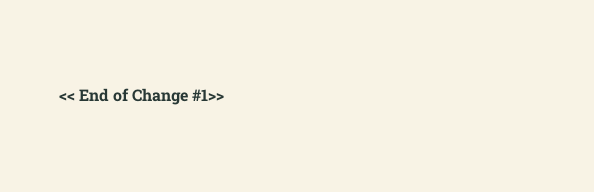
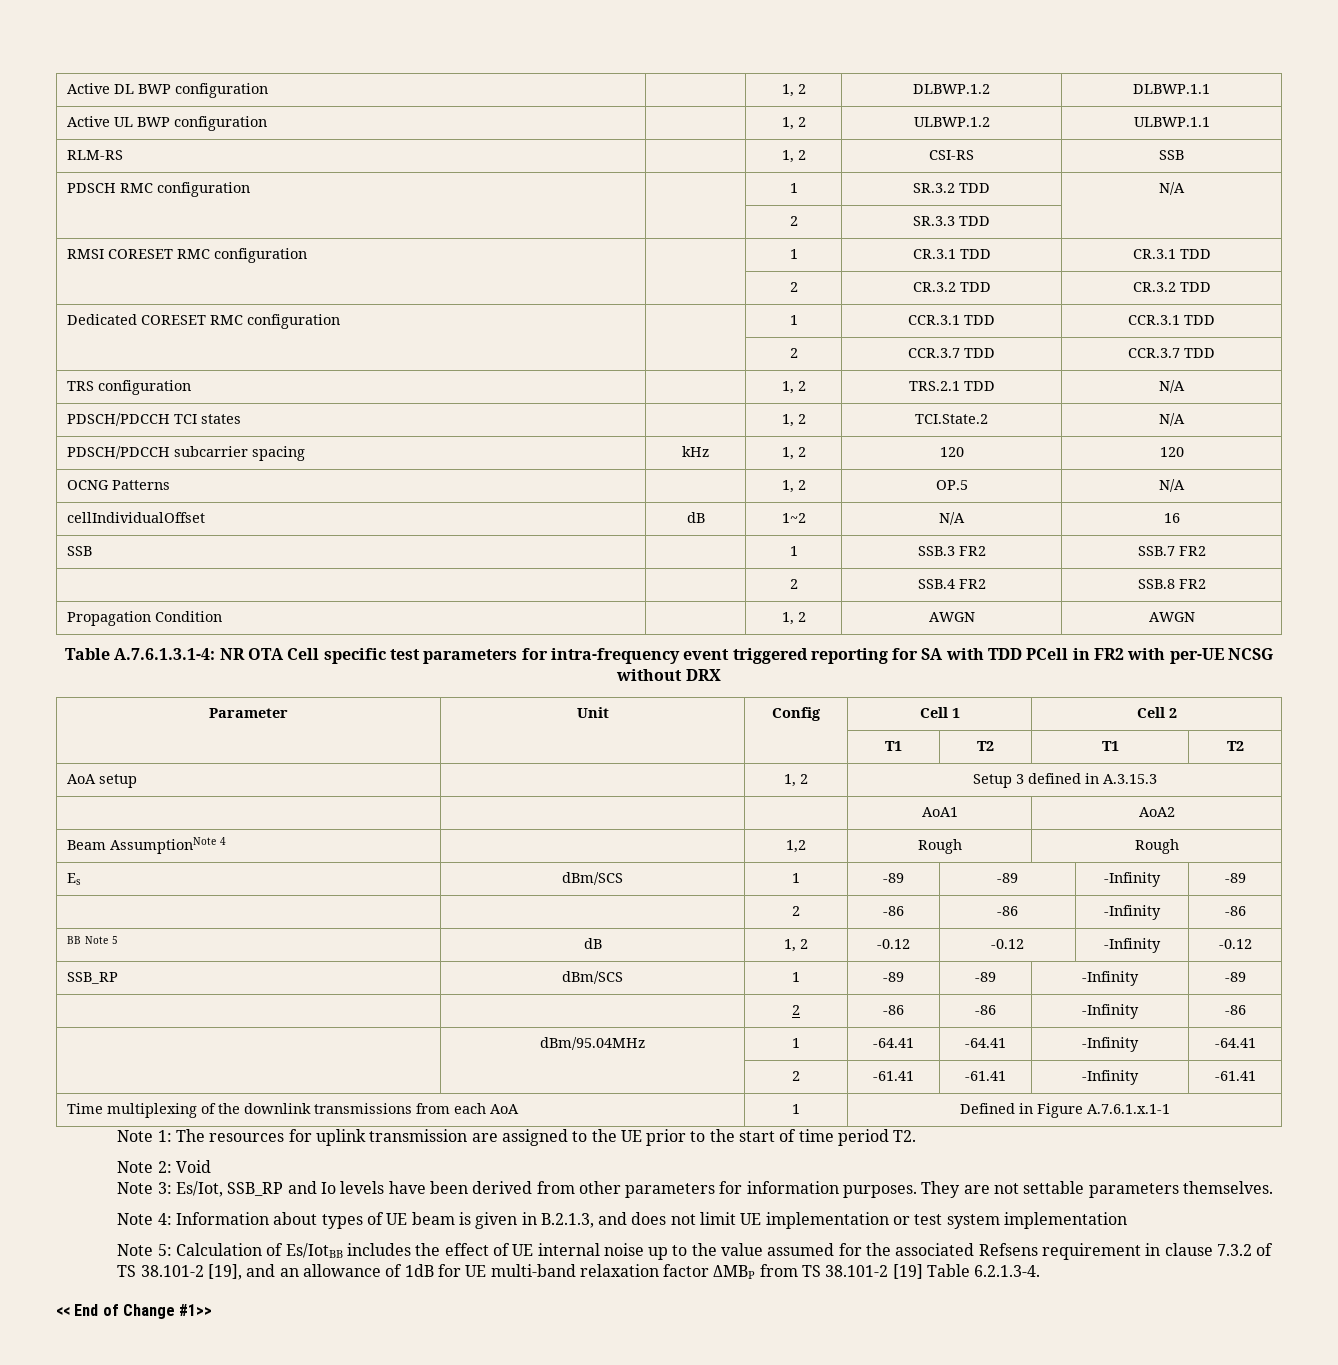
(59, 96) none -> [67,83,269,98] [781,84,806,97] [913,84,990,94] [1133,84,1210,94] [67,116,268,131] [781,117,806,130] [913,117,990,127] [1133,117,1210,127] [67,150,124,160] [781,150,806,163] [929,150,974,160] [1159,150,1184,160] [67,182,251,197] [789,183,798,193] [913,183,990,193] [1159,182,1185,195] [789,216,798,226] [913,216,990,226] [67,248,308,263] [789,249,798,259] [912,249,991,259] [1132,249,1211,259] [789,282,798,292] [912,282,991,292] [1132,282,1211,292] [67,314,341,329] [789,315,798,325] [908,315,995,325] [1128,315,1215,325] [789,348,798,358] [908,348,995,358] [1128,348,1215,358] [67,380,192,395] [781,381,806,394] [908,381,995,391] [1159,380,1185,393] [67,413,242,426] [781,414,806,427] [915,414,988,424] [1159,413,1185,426] [67,446,306,461] [682,446,709,457] [781,447,806,460] [939,447,964,457] [1159,447,1184,457] [67,480,171,490] [781,480,806,493] [935,480,968,490] [1159,479,1185,492] [67,512,206,523] [686,512,705,523] [781,513,806,523] [939,512,965,525] [1163,513,1180,523] [67,546,93,556] [789,546,798,556] [917,546,986,556] [1137,546,1206,556] [789,579,798,589] [917,579,986,589] [1137,579,1206,589] [67,611,223,626] [781,612,806,625] [928,612,975,622] [1148,612,1195,622] [64,648,1274,664] [616,669,721,681] [209,708,288,718] [576,707,609,718] [772,707,821,721] [919,707,960,718] [1136,707,1177,718] [885,741,902,751] [977,741,994,751] [1101,741,1119,751] [1226,741,1244,751] [67,774,138,788] [784,774,808,787] [972,773,1157,788] [921,807,958,817] [1138,807,1175,817] [67,837,227,854] [786,840,806,853] [917,839,962,854] [1134,839,1179,854] [67,873,82,885] [562,872,623,885] [792,873,800,883] [883,873,904,883] [997,873,1018,883] [1104,872,1161,887] [1224,873,1246,883] [792,906,800,916] [883,906,904,916] [997,906,1018,916] [1104,905,1161,920] [1224,906,1246,916] [67,936,119,944] [583,938,602,949] [784,939,808,952] [877,939,910,949] [991,939,1024,949] [1104,938,1161,953] [1218,939,1252,949] [67,972,119,984] [562,971,623,984] [792,972,800,982] [883,972,904,982] [975,972,996,982] [1082,971,1139,986] [1224,972,1246,982] [792,1005,800,1015] [883,1005,904,1015] [975,1005,996,1015] [1082,1004,1139,1019] [1224,1005,1246,1015] [540,1037,645,1050] [792,1038,800,1048] [873,1038,914,1048] [965,1038,1006,1048] [1082,1037,1139,1052] [1214,1038,1256,1048] [792,1071,800,1081] [873,1071,914,1081] [965,1071,1006,1081] [1082,1070,1139,1085] [1214,1071,1256,1081] [67,1103,520,1118] [792,1104,800,1114] [959,1103,1170,1118] [117,1129,917,1146] [117,1160,211,1173] [117,1181,1274,1198] [117,1212,1128,1229] [117,1243,1274,1260] [117,1264,1041,1280] Active DL BWP configuration | | 1, 2 | DLBWP.1.2 | DLBWP.1.1 // Active UL BWP configuration | | 1, 2 | ULBWP.1.2 | ULBWP.1.1 // RLM-RS | | 1, 2 | CSI-RS | SSB // PDSCH RMC configuration | | 1 | SR.3.2 TDD | N/A // | | 2 | SR.3.3 TDD | // RMSI CORESET RMC configuration | | 1 | CR.3.1 TDD | CR.3.1 TDD // | | 2 | CR.3.2 TDD | CR.3.2 TDD // Dedicated CORESET RMC configuration | | 1 | CCR.3.1 TDD | CCR.3.1 TDD // | | 2 | CCR.3.7 TDD | CCR.3.7 TDD // TRS configuration | | 1, 2 | TRS.2.1 TDD | N/A // PDSCH/PDCCH TCI states | | 1, 2 | TCI.State.2 | N/A // PDSCH/PDCCH subcarrier spacing | kHz | 1, 2 | 120 | 120 // OCNG Patterns | | 1, 2 | OP.5 | N/A // cellIndividualOffset | dB | 1~2 | N/A | 16 // SSB | | 1 | SSB.3 FR2 | SSB.7 FR2 // | | 2 | SSB.4 FR2 | SSB.8 FR2 // Propagation Condition | | 1, 2 | AWGN | AWGN // Table A.7.6.1.3.1-4: NR OTA Cell specific test parameters for intra-frequency event triggered reporting for SA with TDD PCell in FR2 with per-UE NCSG without DRX // Parameter | Unit | Config | Cell 1 | Cell 2 // | | | T1 | T2 | T1 | T2 // AoA setup | | 1, 2 | Setup 3 defined in A.3.15.3 // | | | AoA1 | AoA2 // Beam AssumptionNote 4 | | 1,2 | Rough | Rough // Es | dBm/SCS | 1 | -89 | -89 | -Infinity | -89 // | | 2 | -86 | -86 | -Infinity | -86 // BB Note 5 | dB | 1, 2 | -0.12 | -0.12 | -Infinity | -0.12 // SSB_RP | dBm/SCS | 1 | -89 | -89 | -Infinity | -89 // | | 2 | -86 | -86 | -Infinity | -86 // | dBm/95.04MHz | 1 | -64.41 | -64.41 | -Infinity | -64.41 // | | 2 | -61.41 | -61.41 | -Infinity | -61.41 // Time multiplexing of the downlink transmissions from each AoA | 1 | Defined in Figure A.7.6.1.x.1-1 // Note 1: The resources for uplink transmission are assigned to the UE prior to the start of time period T2. // Note 2: Void // Note 3: Es/Iot, SSB_RP and Io levels have been derived from other parameters for information purposes. They are not settable parameters themselves. // Note 4: Information about types of UE beam is given in B.2.1.3, and does not limit UE implementation or test system implementation // Note 5: Calculation of Es/IotBB includes the effect of UE internal noise up to the value assumed for the associated Refsens requirement in clause 7.3.2 of TS 38.101-2 [19], and an allowance of 1dB for UE multi-band relaxation factor ΔMBP from TS 38.101-2 [19] Table 6.2.1.3-4. //

